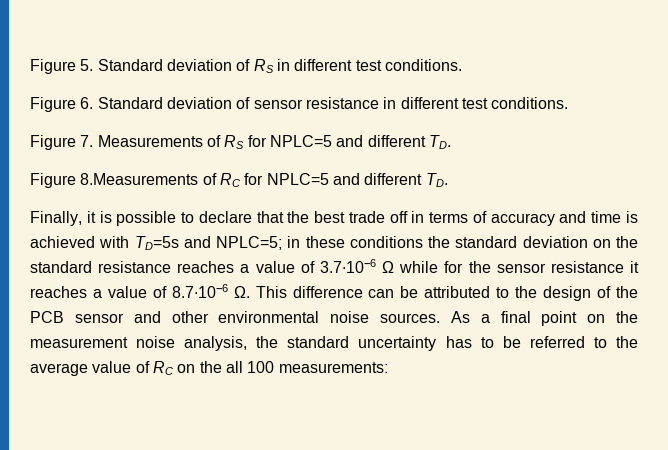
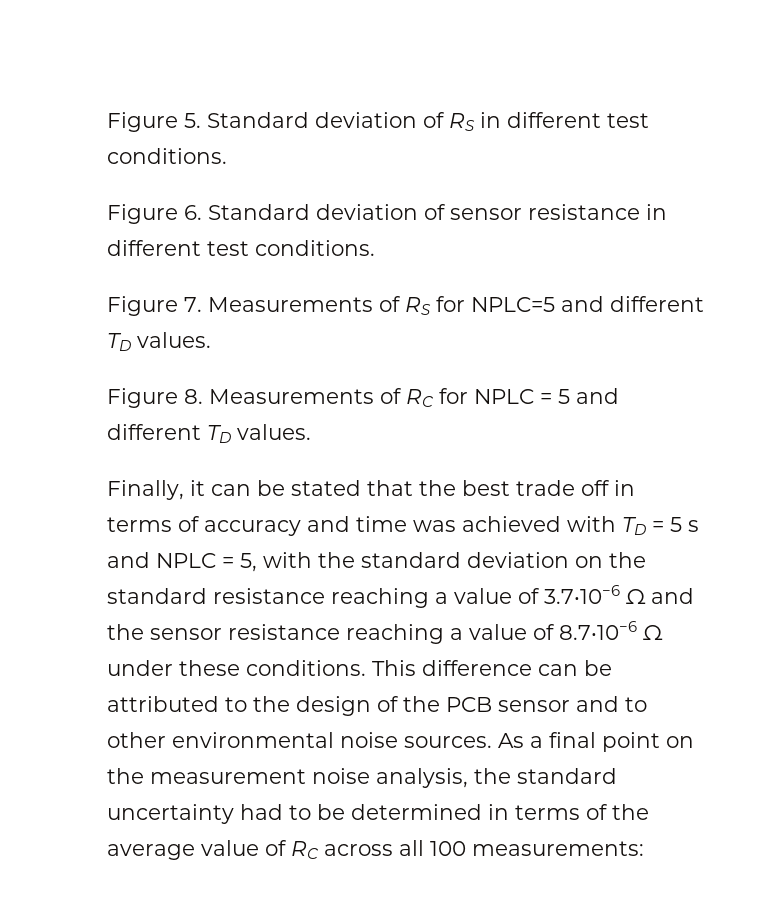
[428,135,451,149] [30,173,199,188] TD. // Figure 8.Measurements -> [107,332,211,351] [107,388,374,408] TD values. // Figure 8. Measurements
[266,173,448,187] [30,211,252,226] NPLC=5 and different TD. // Finally, it is possible to declare -> [474,388,619,404] [107,424,311,443] [107,480,361,500] NPLC = 5 and different TD values. // Finally, it can be stated
[626,211,638,223] is -> [413,520,456,532] was
[134,236,423,250] TD=5s and NPLC=5; in these conditions -> [622,517,699,535] [107,552,312,572] TD = 5 s and NPLC = 5, with
[177,261,235,273] reaches -> [331,588,429,608] reaching
[399,261,464,273] while for -> [651,588,694,604] and
[630,261,639,273] [30,286,87,298] it reaches -> [346,624,444,644] reaching
[233,286,250,298] Ω. -> [643,625,663,640] [107,660,366,676] Ω under these conditions.
(161, 317) none -> [625,697,647,712] to
[445,336,472,348] has -> [240,804,283,820] had
[529,336,607,348] referred to -> [351,804,608,820] determined in terms of
[177,361,222,373] on the -> [324,844,393,856] across

